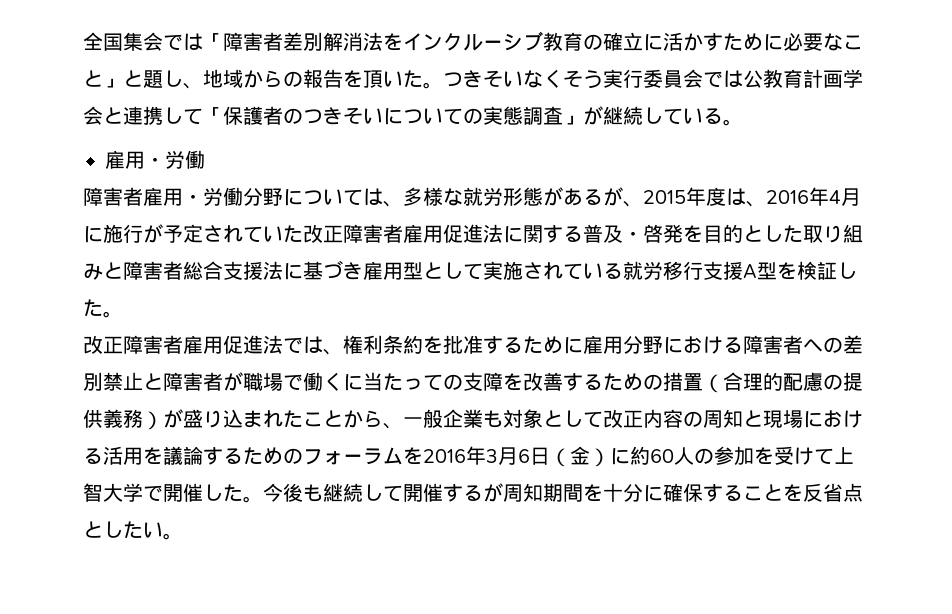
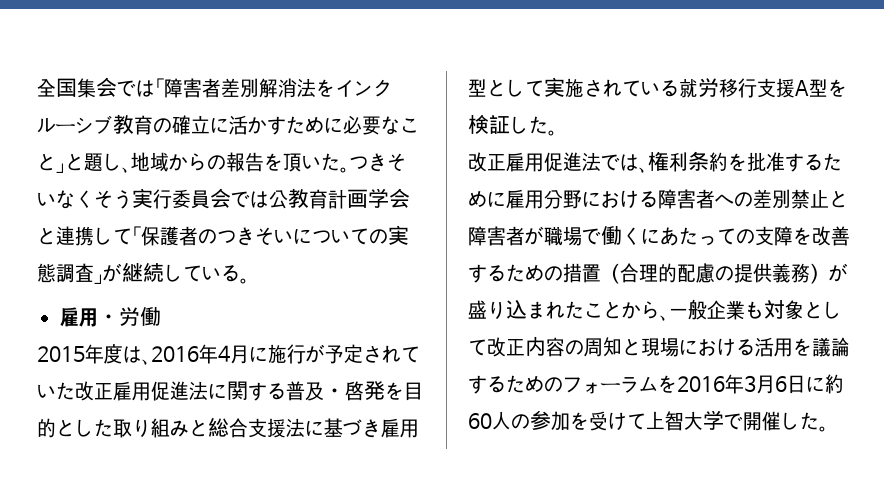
[83,187,643,207] 障害者雇用・労働分野については、多様な就労形態があるが、 -> (162, 316) none
[343,224,403,243] 障害者 -> (113, 391) none
[123,261,183,280] 障害者 -> (208, 428) none
[123,335,183,354] 障害者 -> (506, 162) none
[363,372,383,391] 当 -> [660,227,679,246] あ
[550,446,610,467] （金） -> (806, 384) none
[263,483,863,502] [83,521,183,540] 今後も継続して開催するが周知期間を十分に確保することを反省点としたい。 -> (828, 429) none

